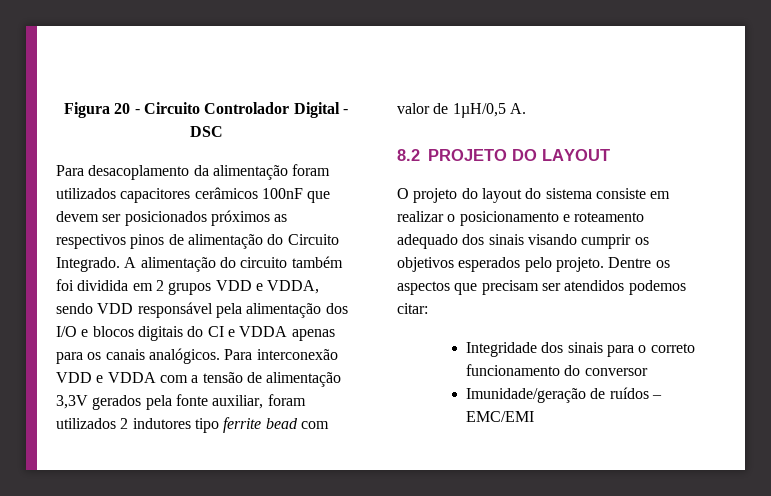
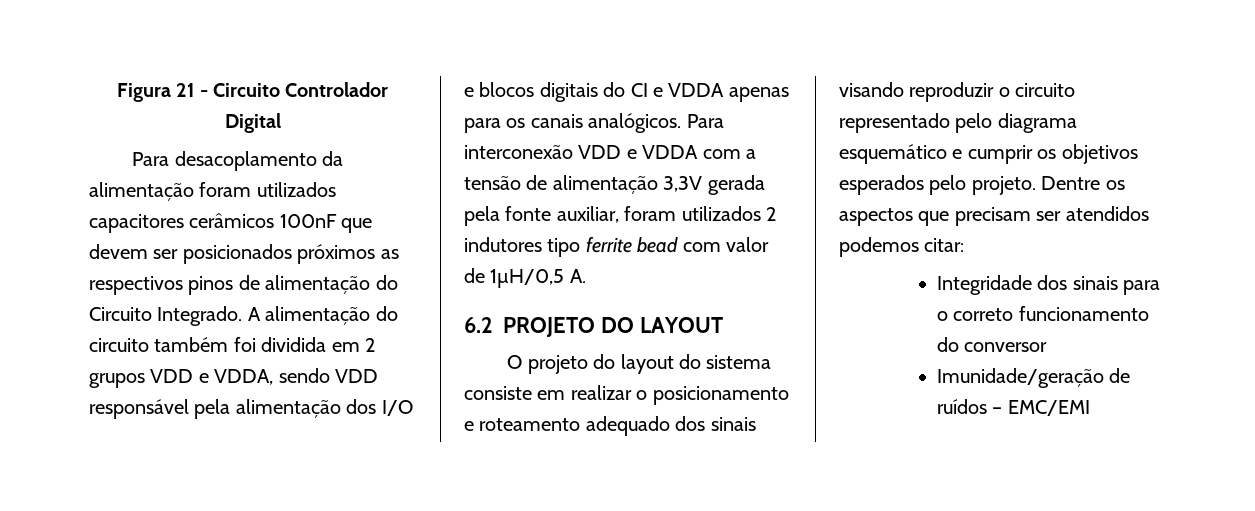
[114,103,131,114] 20 -> [176,83,195,97] 21
[342,109,348,114] [189,126,223,137] - DSC -> (281, 123) none
[92,395,142,410] gerados -> [707,175,765,195] gerada
[397,149,420,161] 8.2 -> [464,317,493,333] 6.2
(577, 239) none -> [909,82,1076,102] [839,113,1077,133] [839,144,963,164] reproduzir o circuito representado pelo diagrama esquemático e

